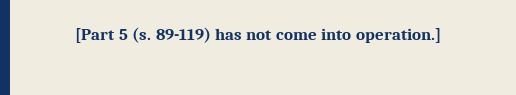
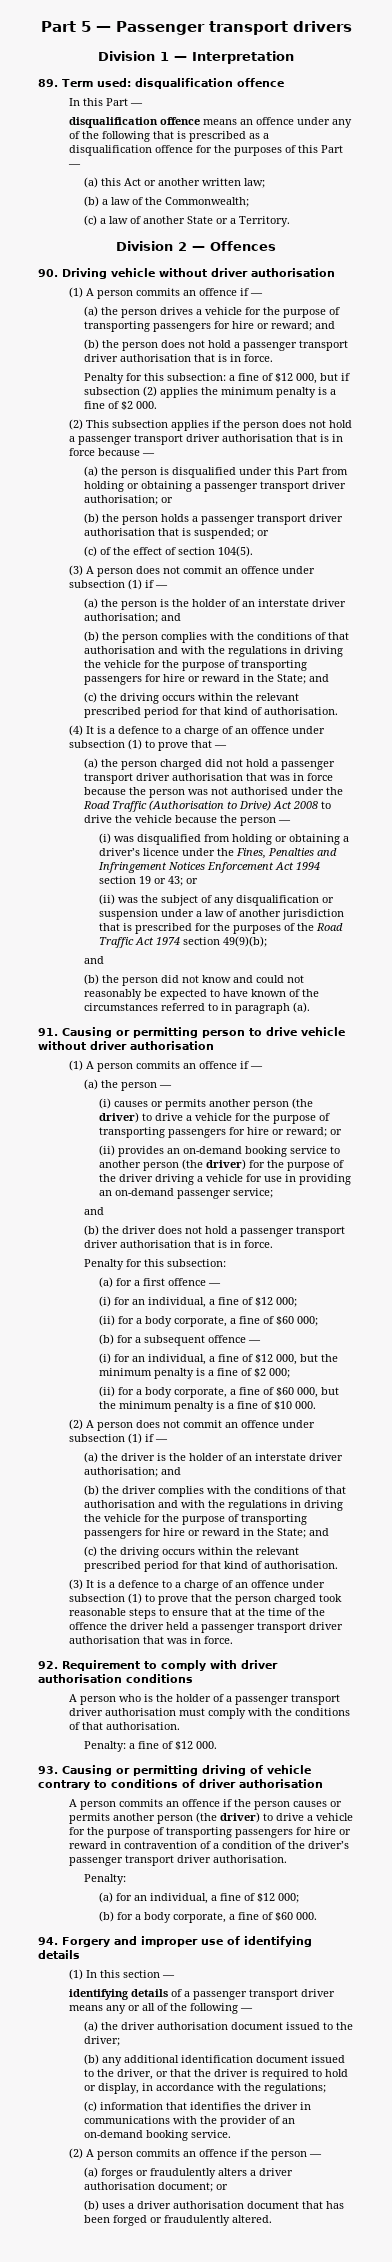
[75,27,441,43] [Part 5 (s. 89-119) has not come into operation.] -> [40,21,352,35] [98,51,294,64] [38,78,284,89] [68,98,143,106] [68,117,352,128] [68,131,269,142] [68,145,343,156] [67,164,81,167] [84,177,266,188] [84,196,250,207] [84,215,291,227] [116,241,276,251] [38,268,335,279] [68,287,263,299] [84,306,341,318] [84,321,336,332] [84,339,349,351] [84,354,274,362] [84,373,351,384] [84,386,337,398] [84,401,158,410] [68,419,352,431] [68,434,343,445] [68,448,155,456] [84,466,349,478] [84,481,347,492] [84,495,174,505] [84,513,344,525] [84,528,270,539] [84,546,254,557] [68,565,315,577] [68,579,168,590] [84,598,347,610] [84,613,182,623] [84,631,350,643] [84,646,344,657] [84,660,308,671] [84,674,330,685] [84,692,300,704] [84,707,339,718] [68,725,325,737] [68,739,227,751] [84,758,336,770] [84,773,334,784] [84,787,344,798] [83,800,332,812] [84,815,292,826] [99,833,350,845] [99,848,338,859] [98,862,321,873] [99,876,199,886] [99,894,335,906] [99,909,345,920] [99,923,344,934] [99,936,268,948] [84,956,105,964] [84,974,305,986] [84,989,320,1000] [84,1002,311,1014] [38,1027,345,1038] [38,1041,214,1050] [68,1060,263,1072] [84,1079,173,1091] [99,1098,314,1110] [99,1112,331,1124] [99,1127,343,1138] [99,1145,341,1157] [99,1159,345,1171] [99,1174,352,1185] [99,1188,274,1199] [84,1207,105,1215] [84,1225,346,1237] [84,1240,274,1248] [84,1259,227,1270] [99,1277,222,1288] [99,1296,298,1308] [99,1315,319,1327] [99,1334,262,1346] [99,1353,339,1365] [99,1368,291,1379] [99,1386,340,1398] [99,1401,317,1412] [68,1419,315,1431] [68,1433,168,1444] [84,1452,344,1463] [84,1467,182,1477] [84,1485,347,1497] [84,1500,344,1511] [84,1514,308,1525] [84,1528,330,1539] [84,1546,300,1558] [84,1561,339,1572] [68,1579,325,1591] [68,1593,342,1605] [68,1608,325,1619] [68,1622,343,1633] [68,1636,233,1644] [38,1660,278,1671] [38,1674,193,1683] [68,1694,340,1705] [68,1708,350,1719] [68,1722,180,1730] [84,1741,218,1752] [38,1765,311,1776] [38,1779,323,1790] [68,1799,342,1810] [68,1812,353,1824] [68,1827,351,1838] [68,1841,349,1849] [68,1855,287,1866] [84,1874,127,1885] [99,1892,300,1904] [99,1911,318,1923] [38,1936,312,1947] [38,1950,80,1959] [68,1969,175,1980] [68,1989,335,2000] [68,2003,253,2014] [84,2021,354,2032] [84,2036,121,2046] [84,2054,346,2066] [84,2069,349,2080] [84,2083,327,2094] [84,2101,312,2112] [84,2116,296,2127] [84,2130,232,2141] [68,2148,322,2160] [84,2167,294,2179] [84,2182,229,2192] [84,2200,345,2211] [84,2215,273,2226] Part 5 — Passenger transport drivers // Division 1 — Interpretation // 89. Term used: disqualification offence // In this Part — // disqualification offence means an offence under any of the following that is prescribed as a disqualification offence for the purposes of this Part — // (a) this Act or another written law; // (b) a law of the Commonwealth; // (c) a law of another State or a Territory. // Division 2 — Offences // 90. Driving vehicle without driver authorisation // (1) A person commits an offence if — // (a) the person drives a vehicle for the purpose of transporting passengers for hire or reward; and // (b) the person does not hold a passenger transport driver authorisation that is in force. // Penalty for this subsection: a fine of $12 000, but if subsection (2) applies the minimum penalty is a fine of $2 000. // (2) This subsection applies if the person does not hold a passenger transport driver authorisation that is in force because — // (a) the person is disqualified under this Part from holding or obtaining a passenger transport driver authorisation; or // (b) the person holds a passenger transport driver authorisation that is suspended; or // (c) of the effect of section 104(5). // (3) A person does not commit an offence under subsection (1) if — // (a) the person is the holder of an interstate driver authorisation; and // (b) the person complies with the conditions of that authorisation and with the regulations in driving the vehicle for the purpose of transporting passengers for hire or reward in the State; and // (c) the driving occurs within the relevant prescribed period for that kind of authorisation. // (4) It is a defence to a charge of an offence under subsection (1) to prove that — // (a) the person charged did not hold a passenger transport driver authorisation that was in force because the person was not authorised under the Road Traffic (Authorisation to Drive) Act 2008 to drive the vehicle because the person — // (i) was disqualified from holding or obtaining a driver’s licence under the Fines, Penalties and Infringement Notices Enforcement Act 1994 section 19 or 43; or // (ii) was the subject of any disqualification or suspension under a law of another jurisdiction that is prescribed for the purposes of the Road Traffic Act 1974 section 49(9)(b); // and // (b) the person did not know and could not reasonably be expected to have known of the circumstances referred to in paragraph (a). // 91. Causing or permitting person to drive vehicle without driver authorisation // (1) A person commits an offence if — // (a) the person — // (i) causes or permits another person (the driver) to drive a vehicle for the purpose of transporting passengers for hire or reward; or // (ii) provides an on-demand booking service to another person (the driver) for the purpose of the driver driving a vehicle for use in providing an on-demand passenger service; // and // (b) the driver does not hold a passenger transport driver authorisation that is in force. // Penalty for this subsection: // (a) for a first offence — // (i) for an individual, a fine of $12 000; // (ii) for a body corporate, a fine of $60 000; // (b) for a subsequent offence — // (i) for an individual, a fine of $12 000, but the minimum penalty is a fine of $2 000; // (ii) for a body corporate, a fine of $60 000, but the minimum penalty is a fine of $10 000. // (2) A person does not commit an offence under subsection (1) if — // (a) the driver is the holder of an interstate driver authorisation; and // (b) the driver complies with the conditions of that authorisation and with the regulations in driving the vehicle for the purpose of transporting passengers for hire or reward in the State; and // (c) the driving occurs within the relevant prescribed period for that kind of authorisation. // (3) It is a defence to a charge of an offence under subsection (1) to prove that the person charged took reasonable steps to ensure that at the time of the offence the driver held a passenger transport driver authorisation that was in force. // 92. Requirement to comply with driver authorisation conditions // A person who is the holder of a passenger transport driver authorisation must comply with the conditions of that authorisation. // Penalty: a fine of $12 000. // 93. Causing or permitting driving of vehicle contrary to conditions of driver authorisation // A person commits an offence if the person causes or permits another person (the driver) to drive a vehicle for the purpose of transporting passengers for hire or reward in contravention of a condition of the driver’s passenger transport driver authorisation. // Penalty: // (a) for an individual, a fine of $12 000; // (b) for a body corporate, a fine of $60 000. // 94. Forgery and improper use of identifying details // (1) In this section — // identifying details of a passenger transport driver means any or all of the following — // (a) the driver authorisation document issued to the driver; // (b) any additional identification document issued to the driver, or that the driver is required to hold or display, in accordance with the regulations; // (c) information that identifies the driver in communications with the provider of an on-demand booking service. // (2) A person commits an offence if the person — // (a) forges or fraudulently alters a driver authorisation document; or // (b) uses a driver authorisation document that has been forged or fraudulently altered.

